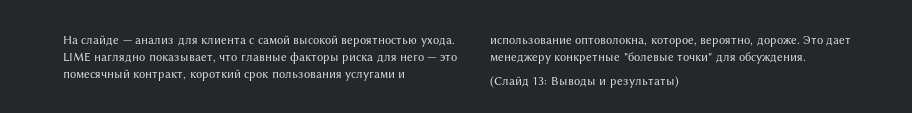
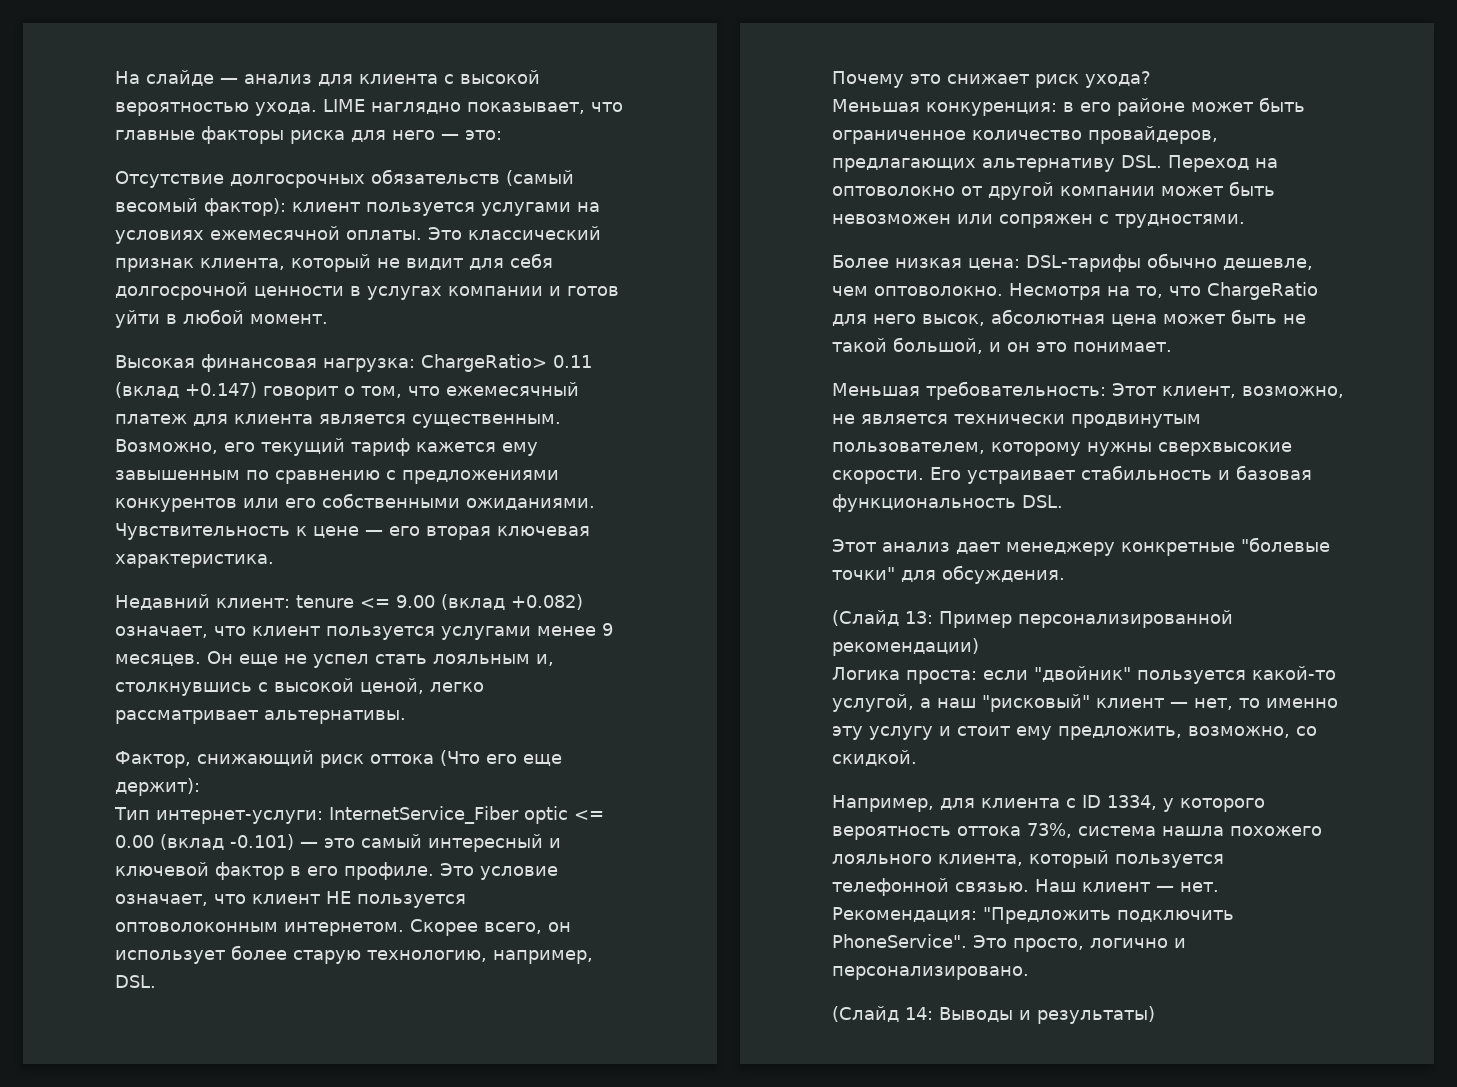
[257,35,290,45] самой -> (454, 79) none
[439,54,457,61] [63,69,406,81] [490,36,823,47] это помесячный контракт, короткий срок пользования услугами и использование оптоволокна, которое, вероятно, дороже. Это -> [465,130,502,140] [115,169,574,188] [115,198,600,216] [115,226,601,244] [115,253,553,272] [115,282,619,300] [115,309,328,328] [115,354,592,372] [115,382,579,400] [115,414,561,428] [115,438,538,456] [115,470,559,484] [115,493,595,512] [115,523,590,540] [115,554,274,568] [115,594,583,610] [115,623,613,640] [115,651,554,668] [115,678,484,696] [115,710,406,724] [115,750,562,768] [115,778,200,796] [114,806,604,824] [115,834,561,852] [115,862,558,880] [115,891,466,908] [115,919,571,936] [115,945,593,964] [115,975,156,988] [832,71,1151,88] [832,97,1305,116] [832,126,1218,144] [832,155,1278,172] [832,181,1275,200] [832,214,1245,228] [832,253,1313,272] [832,282,1318,300] [832,309,1306,326] [832,337,1172,354] [832,381,1344,400] [832,414,1201,428] [832,442,1292,456] [832,465,1312,484] [832,494,1063,512] [832,539,950,552] это: // Отсутствие долгосрочных обязательств (самый весомый фактор): клиент пользуется услугами на условиях ежемесячной оплаты. Это классический признак клиента, который не видит для себя долгосрочной ценности в услугах компании и готов уйти в любой момент. // Высокая финансовая нагрузка: ChargeRatio> 0.11 (вклад +0.147) говорит о том, что ежемесячный платеж для клиента является существенным. Возможно, его текущий тариф кажется ему завышенным по сравнению с предложениями конкурентов или его собственными ожиданиями. Чувствительность к цене — его вторая ключевая характеристика. // Недавний клиент: tenure <= 9.00 (вклад +0.082) означает, что клиент пользуется услугами менее 9 месяцев. Он еще не успел стать лояльным и, столкнувшись с высокой ценой, легко рассматривает альтернативы. // Фактор, снижающий риск оттока (Что его еще держит): // Тип интернет-услуги: InternetService_Fiber optic <= 0.00 (вклад -0.101) — это самый интересный и ключевой фактор в его профиле. Это условие означает, что клиент НЕ пользуется оптоволоконным интернетом. Скорее всего, он использует более старую технологию, например, DSL. // Почему это снижает риск ухода? // Меньшая конкуренция: в его районе может быть ограниченное количество провайдеров, предлагающих альтернативу DSL. Переход на оптоволокно от другой компании может быть невозможен или сопряжен с трудностями. // Более низкая цена: DSL-тарифы обычно дешевле, чем оптоволокно. Несмотря на то, что ChargeRatio для него высок, абсолютная цена может быть не такой большой, и он это понимает. // Меньшая требовательность: Этот клиент, возможно, не является технически продвинутым пользователем, которому нужны сверхвысокие скорости. Его устраивает стабильность и базовая функциональность DSL. // Этот анализ
(548, 81) none -> [939,610,1233,628] [832,638,979,656] [832,666,1336,684] [832,694,1338,712] [832,726,1317,740] [832,750,917,766] [832,795,1265,812] [832,823,1322,840] [832,850,1224,868] [832,878,1219,896] [832,907,1234,924] [832,934,1186,952] [832,966,1029,980] [832,1006,933,1022] Пример персонализированной рекомендации) // Логика проста: если "двойник" пользуется какой-то услугой, а наш "рисковый" клиент — нет, то именно эту услугу и стоит ему предложить, возможно, со скидкой. // Например, для клиента с ID 1334, у которого вероятность оттока 73%, система нашла похожего лояльного клиента, который пользуется телефонной связью. Наш клиент — нет. Рекомендация: "Предложить подключить PhoneService". Это просто, логично и персонализировано. // (Слайд 14:

